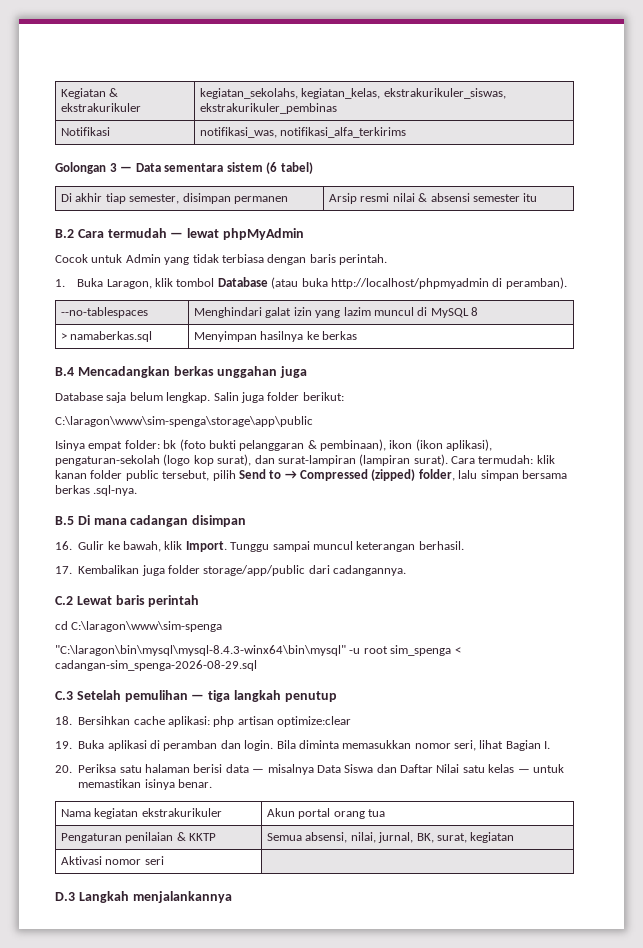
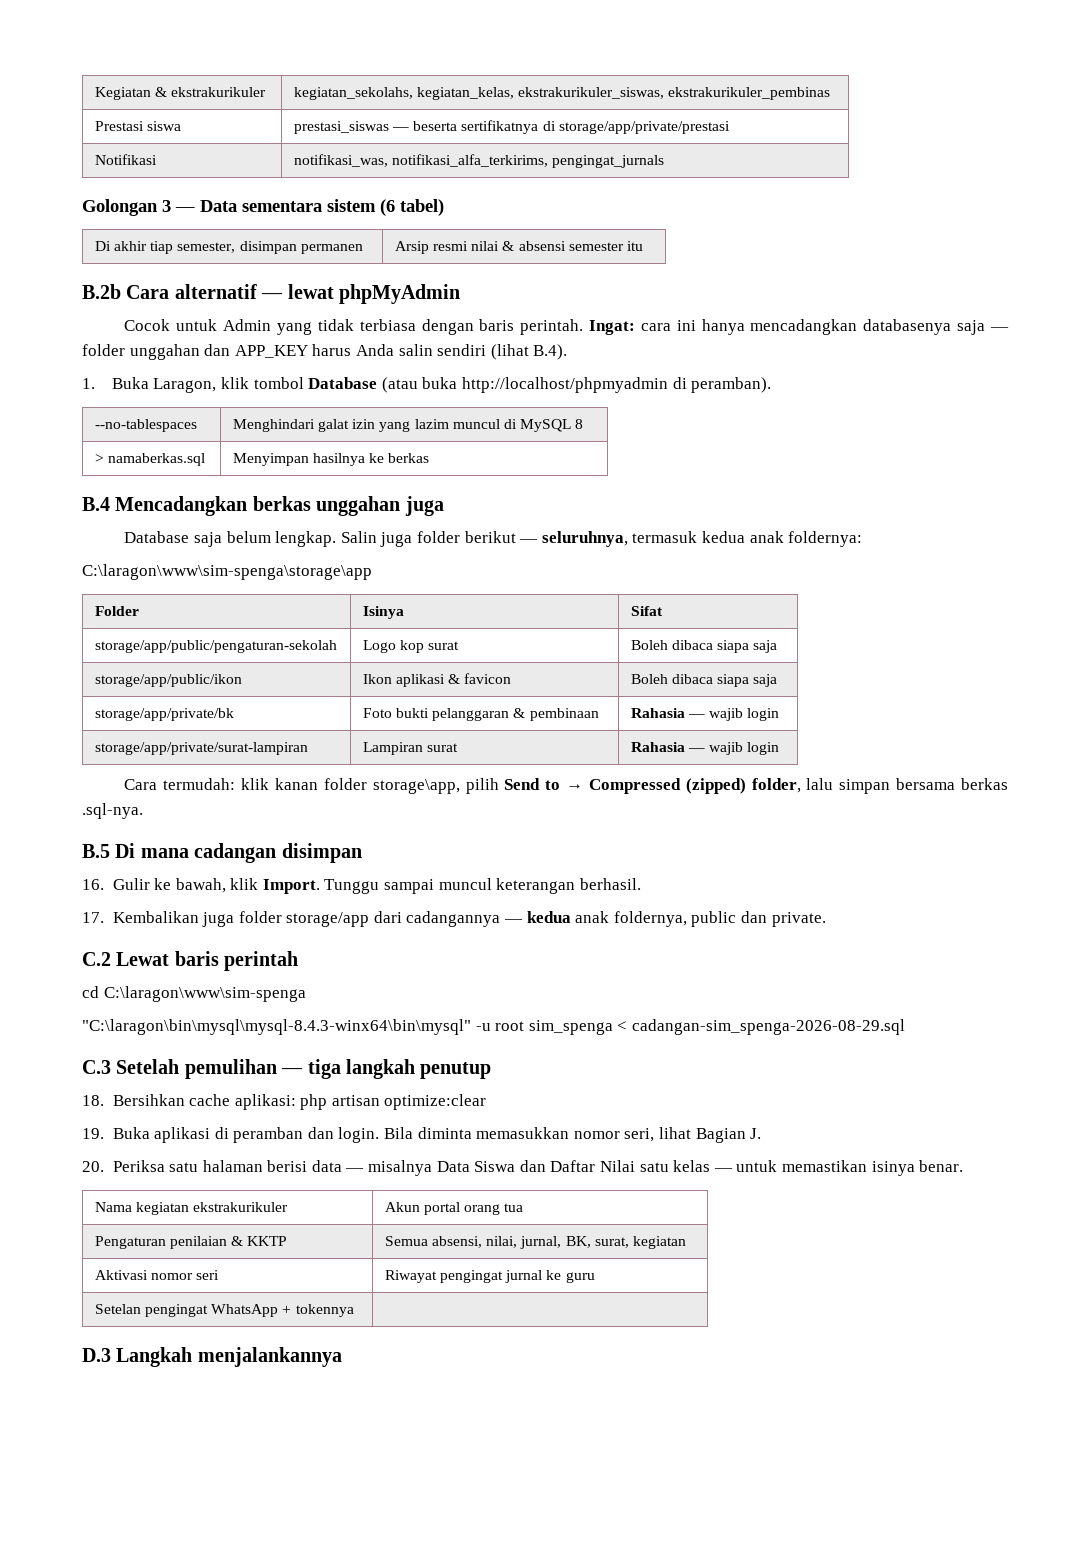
(338, 108) none -> [94,121,182,131] [293,120,730,134] // Prestasi siswa | prestasi_siswas — beserta sertifikatnya di storage/app/private/prestasi
[280,127,407,138] notifikasi_alfa_terkirims -> [392,154,665,168] notifikasi_alfa_terkirims, pengingat_jurnals
[55,228,167,238] B.2 Cara termudah -> [82,284,257,299] B.2b Cara alternatif
(387, 259) none -> [589,319,1009,335] [82,344,568,360] Ingat: cara ini hanya mencadangkan databasenya saja — folder unggahan dan APP_KEY harus Anda salin sendiri (lihat B.4).
[302,392,344,401] [55,416,313,427] [55,439,493,451] [55,454,448,466] berikut: // C:\laragon\www\sim-spenga\storage\app\public // Isinya empat folder: bk (foto bukti pelanggaran & pembinaan), ikon (ikon aplikasi), pengaturan-sekolah (logo kop surat), dan surat-lampiran (lampiran surat). -> [464,531,863,547] [82,564,372,580] [94,606,139,616] [362,606,404,619] [630,606,663,616] [94,640,337,653] [362,640,460,653] [630,640,778,653] [94,674,242,687] [362,673,512,687] [630,674,778,687] [94,708,234,721] [362,708,599,721] [630,708,780,721] [94,742,308,755] [362,742,459,755] [630,742,780,755] berikut — seluruhnya, termasuk kedua anak foldernya: // C:\laragon\www\sim-spenga\storage\app // Folder | Isinya | Sifat // storage/app/public/pengaturan-sekolah | Logo kop surat | Boleh dibaca siapa saja // storage/app/public/ikon | Ikon aplikasi & favicon | Boleh dibaca siapa saja // storage/app/private/bk | Foto bukti pelanggaran & pembinaan | Rahasia — wajib login // storage/app/private/surat-lampiran | Lampiran surat | Rahasia — wajib login //
[125,470,210,481] public tersebut, -> [372,779,460,794] storage\app,
[203,565,407,576] storage/app/public dari cadangannya. -> [286,911,826,927] storage/app dari cadangannya — kedua anak foldernya, public dan private.
[544,741,551,749] I. -> [750,1128,762,1139] J.
(164, 860) none -> [384,1270,595,1283] [94,1304,354,1317] | Riwayat pengingat jurnal ke guru // Setelan pengingat WhatsApp + tokennya

